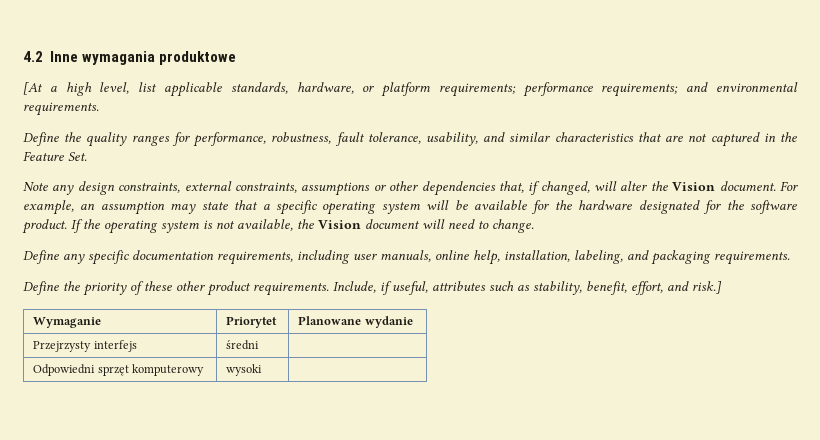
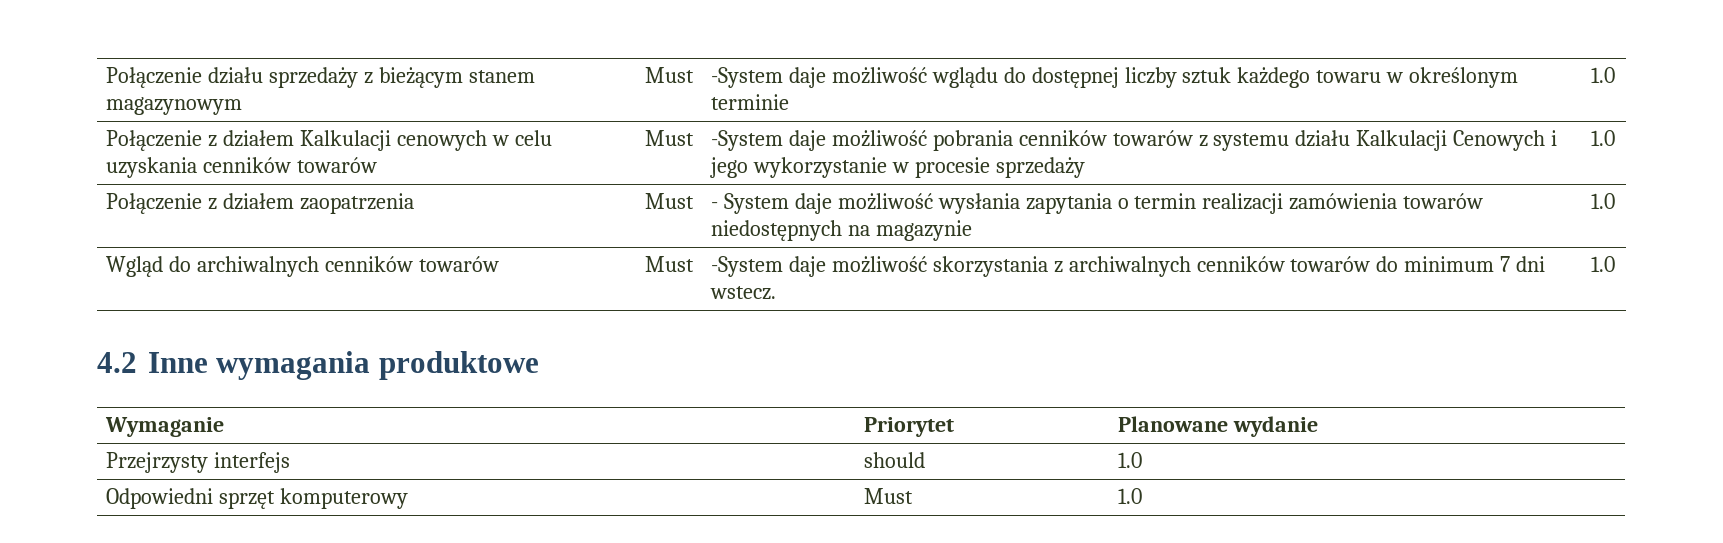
[23,51,237,65] [23,82,799,97] [23,102,99,116] [23,132,797,147] [23,151,87,161] [23,181,799,196] [23,200,798,215] [22,219,534,234] [23,250,790,265] [23,281,722,296] 4.2 Inne wymagania produktowe // [At a high level, list applicable standards, hardware, or platform requirements; performance requirements; and environmental requirements. // Define the quality ranges for performance, robustness, fault tolerance, usability, and similar characteristics that are not captured in the Feature Set. // Note any design constraints, external constraints, assumptions or other dependencies that, if changed, will alter the Vision document. For example, an assumption may state that a specific operating system will be available for the hardware designated for the software product. If the operating system is not available, the Vision document will need to change. // Define any specific documentation requirements, including user manuals, online help, installation, labeling, and packaging requirements. // Define the priority of these other product requirements. Include, if useful, attributes such as stability, benefit, effort, and risk.] -> [105,67,535,88] [105,97,242,115] [644,67,694,83] [710,67,1519,88] [710,94,789,110] [1590,67,1615,83] [105,130,552,151] [105,157,377,178] [644,130,694,146] [710,130,1558,151] [709,157,1085,178] [1590,130,1615,146] [105,193,414,214] [644,193,694,209] [710,193,1484,214] [710,220,972,241] [1590,193,1615,209] [105,256,499,277] [644,256,694,272] [710,256,1546,277] [709,286,776,300] [1590,256,1615,272] [97,351,539,380] Połączenie działu sprzedaży z bieżącym stanem magazynowym | Must | -System daje możliwość wglądu do dostępnej liczby sztuk każdego towaru w określonym terminie | 1.0 // Połączenie z działem Kalkulacji cenowych w celu uzyskania cenników towarów | Must | -System daje możliwość pobrania cenników towarów z systemu działu Kalkulacji Cenowych i jego wykorzystanie w procesie sprzedaży | 1.0 // Połączenie z działem zaopatrzenia | Must | - System daje możliwość wysłania zapytania o termin realizacji zamówienia towarów niedostępnych na magazynie | 1.0 // Wgląd do archiwalnych cenników towarów | Must | -System daje możliwość skorzystania z archiwalnych cenników towarów do minimum 7 dni wstecz. | 1.0 // 4.2 Inne wymagania produktowe
[226,340,260,350] średni | -> [863,452,925,468] [1117,452,1142,468] should | 1.0
[226,364,263,376] wysoki | -> [863,488,913,504] [1117,488,1142,504] Must | 1.0

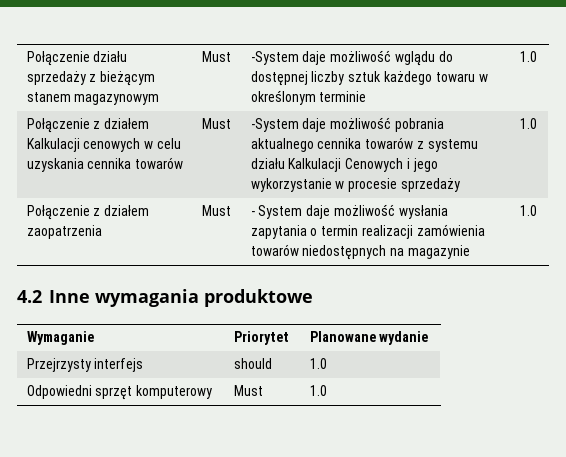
[202,157,291,173] cenników -> [87,158,132,169] cennika
[1018,130,1107,146] cenników -> [250,138,362,152] aktualnego cennika
[105,256,499,277] [644,256,694,272] [710,256,1546,277] [709,286,776,300] [1590,256,1615,272] // Wgląd do archiwalnych cenników towarów | Must | -System daje możliwość skorzystania z archiwalnych cenników towarów do minimum 7 dni wstecz. | 1.0 -> (537, 210) none

